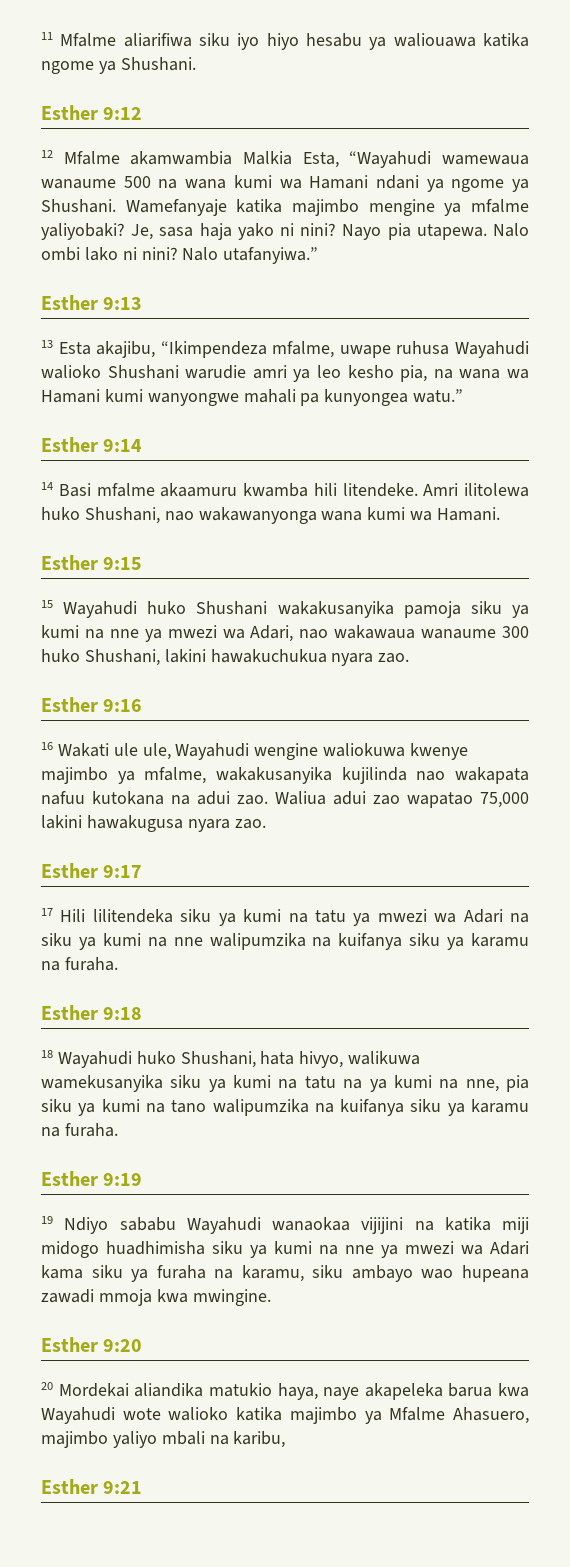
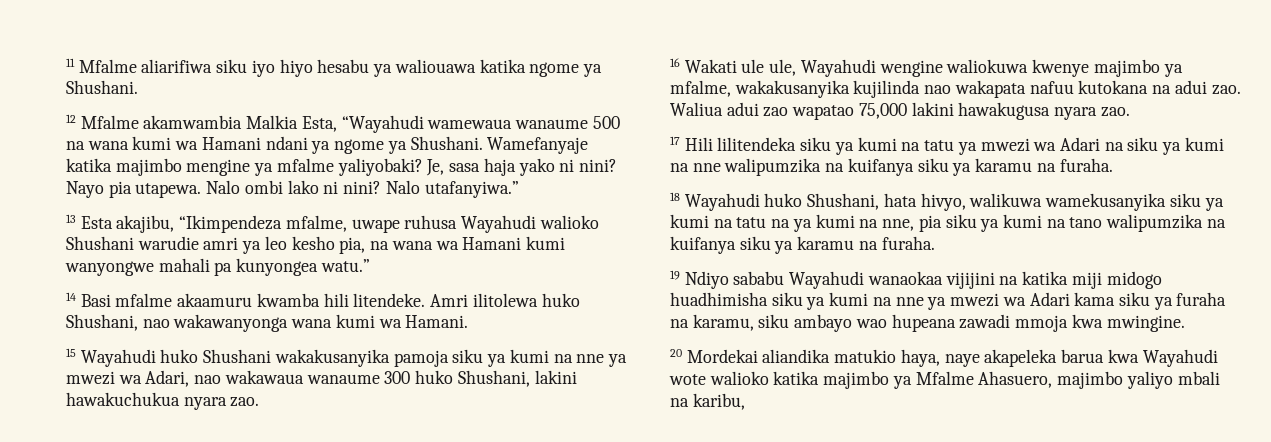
[41,105,143,120] // Esther 9:12 -> (138, 87) none
[41,295,143,310] // Esther 9:13 -> (519, 189) none
[41,437,143,452] // Esther 9:14 -> (370, 265) none
[41,555,143,570] // Esther 9:15 -> (469, 321) none
[41,697,143,712] // Esther 9:16 -> (260, 402) none
[41,863,143,878] // Esther 9:17 -> (1130, 112) none
[41,1005,143,1020] // Esther 9:18 -> (1113, 165) none
[41,1171,143,1186] // Esther 9:19 -> (935, 243) none
[41,1337,143,1352] // Esther 9:20 -> (1185, 323) none
[41,1479,143,1494] // Esther 9:21 -> (745, 401) none

